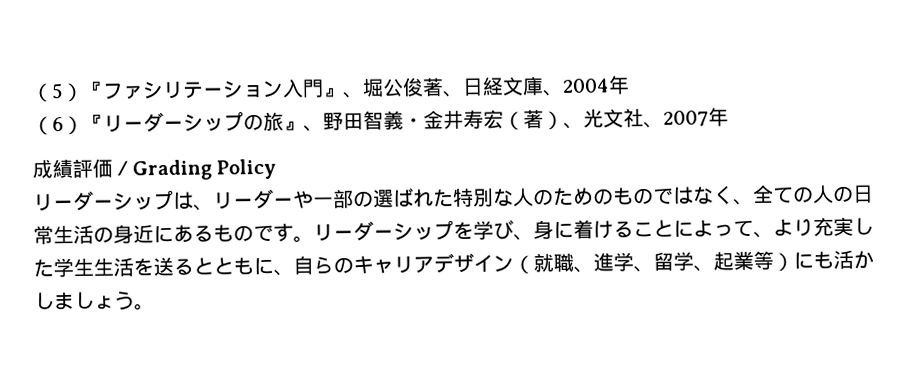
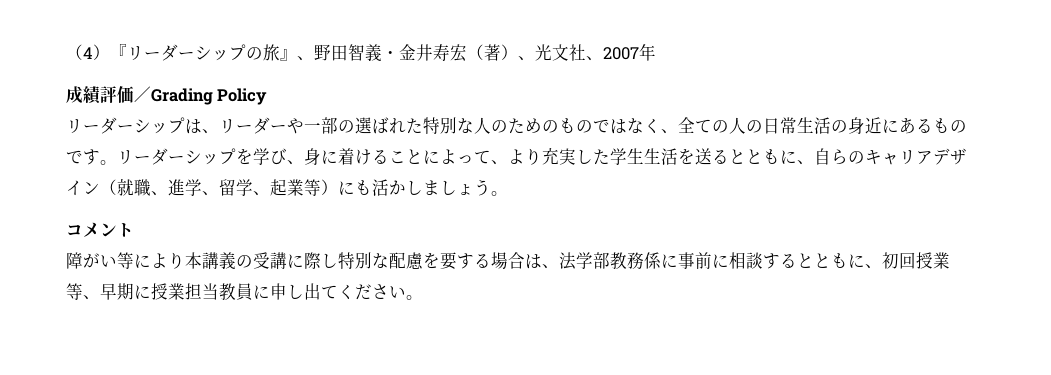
[31,75,630,103] [32,116,64,136] （5）『ファシリテーション入門』、堀公俊著、日経文庫、2004年 // （6 -> [66,44,93,60] （4
(155, 307) none -> [66,222,134,237] [66,252,950,270] [66,283,423,301] // コメント // 障がい等により本講義の受講に際し特別な配慮を要する場合は、法学部教務係に事前に相談するとともに、初回授業等、早期に授業担当教員に申し出てください。

